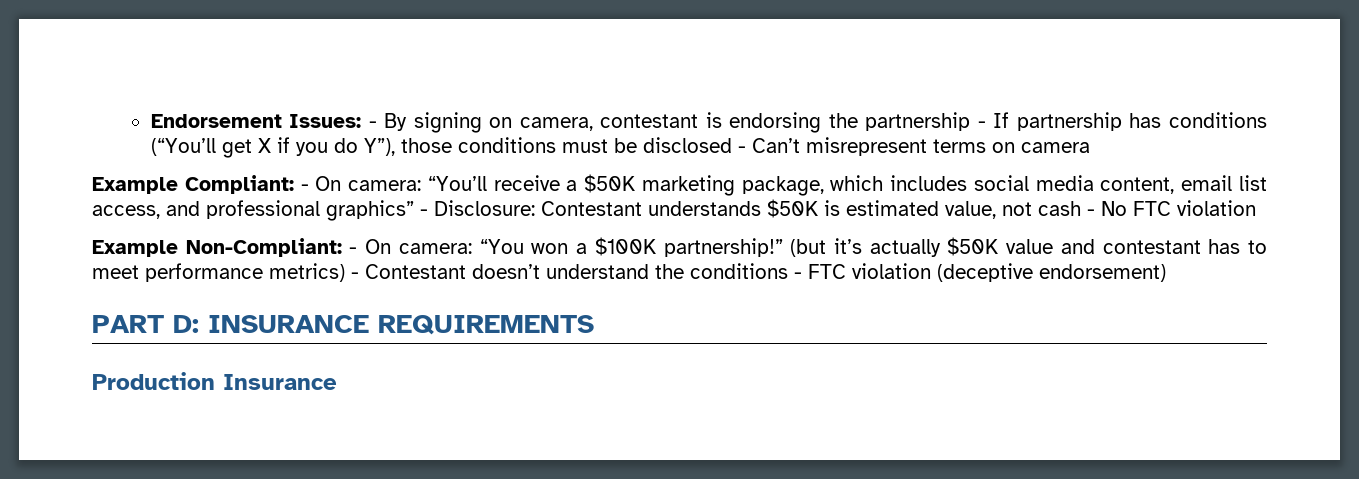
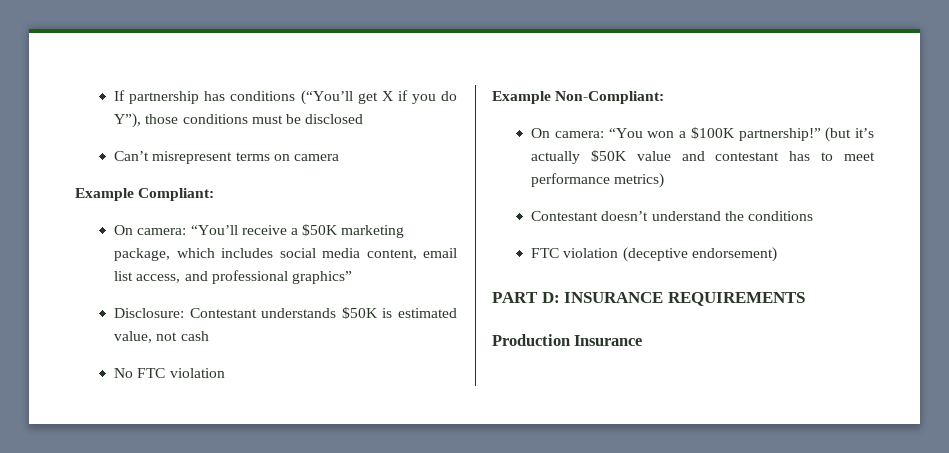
[150,112,986,133] Endorsement Issues: - By signing on camera, contestant is endorsing the partnership - -> (114, 95) none
[737,146,746,153] - -> (364, 119) //
[300,184,309,191] - -> (215, 194) //
[420,209,428,216] - -> (352, 277) //
[1087,209,1095,216] - -> (209, 336) //
[349,247,358,254] - -> (665, 97) //
[351,272,359,279] - -> (665, 180) //
[794,272,802,279] - -> (813, 216) //

